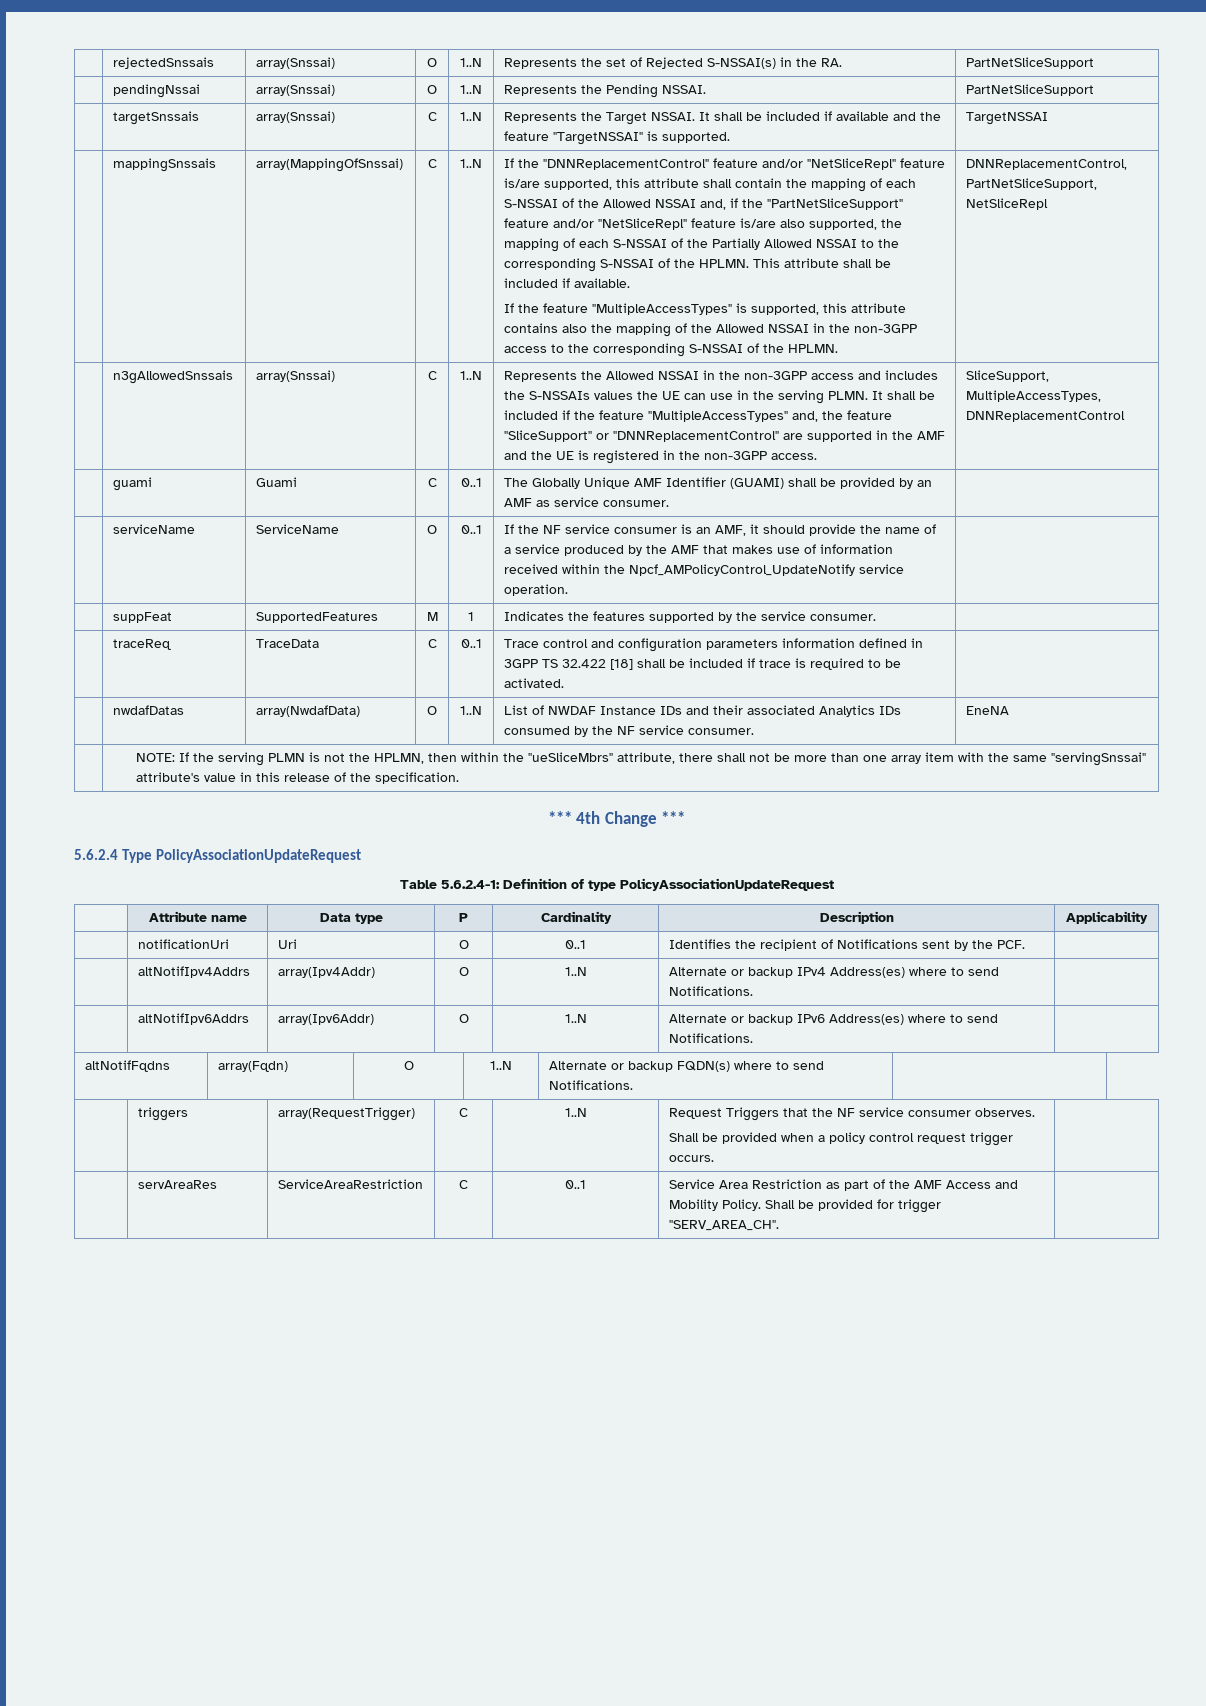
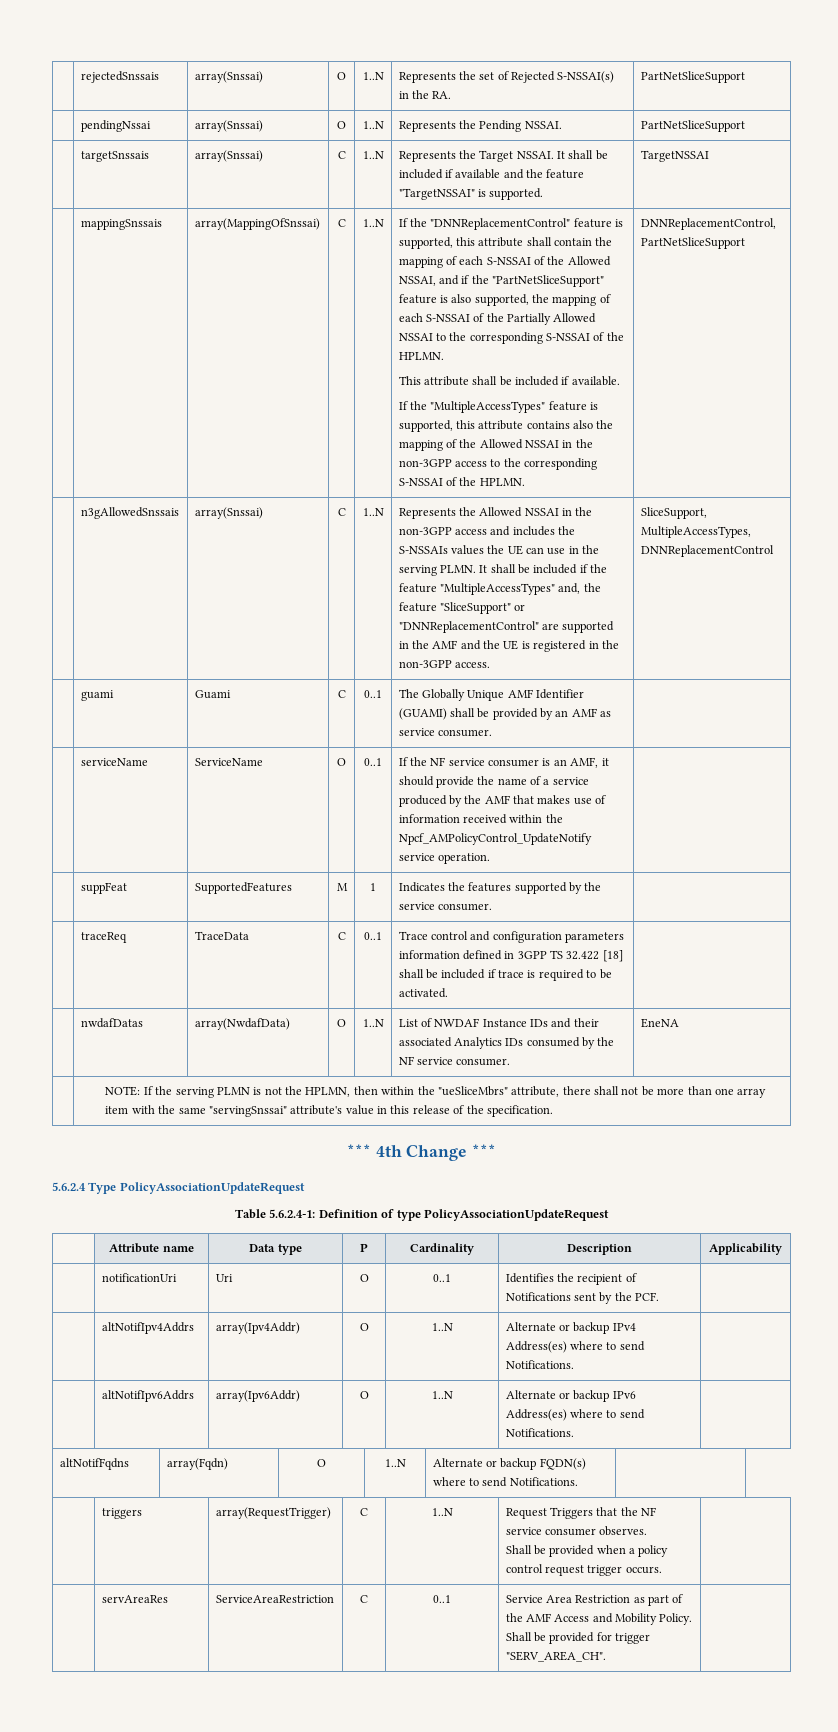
[761,158,945,170] [503,178,540,188] and/or "NetSliceRepl" feature is/are -> [615,219,624,227] is
[654,199,726,210] NSSAI and, -> [398,275,459,286] NSSAI, and
[552,218,776,230] and/or "NetSliceRepl" feature is/are -> [439,295,448,303] is
(749, 263) none -> (444, 356) //
[542,303,732,315] feature "MultipleAccessTypes" -> [430,401,587,413] "MultipleAccessTypes" feature
[965,178,1097,190] [965,198,1048,210] PartNetSliceSupport, NetSliceRepl -> [640,237,745,249] PartNetSliceSupport

